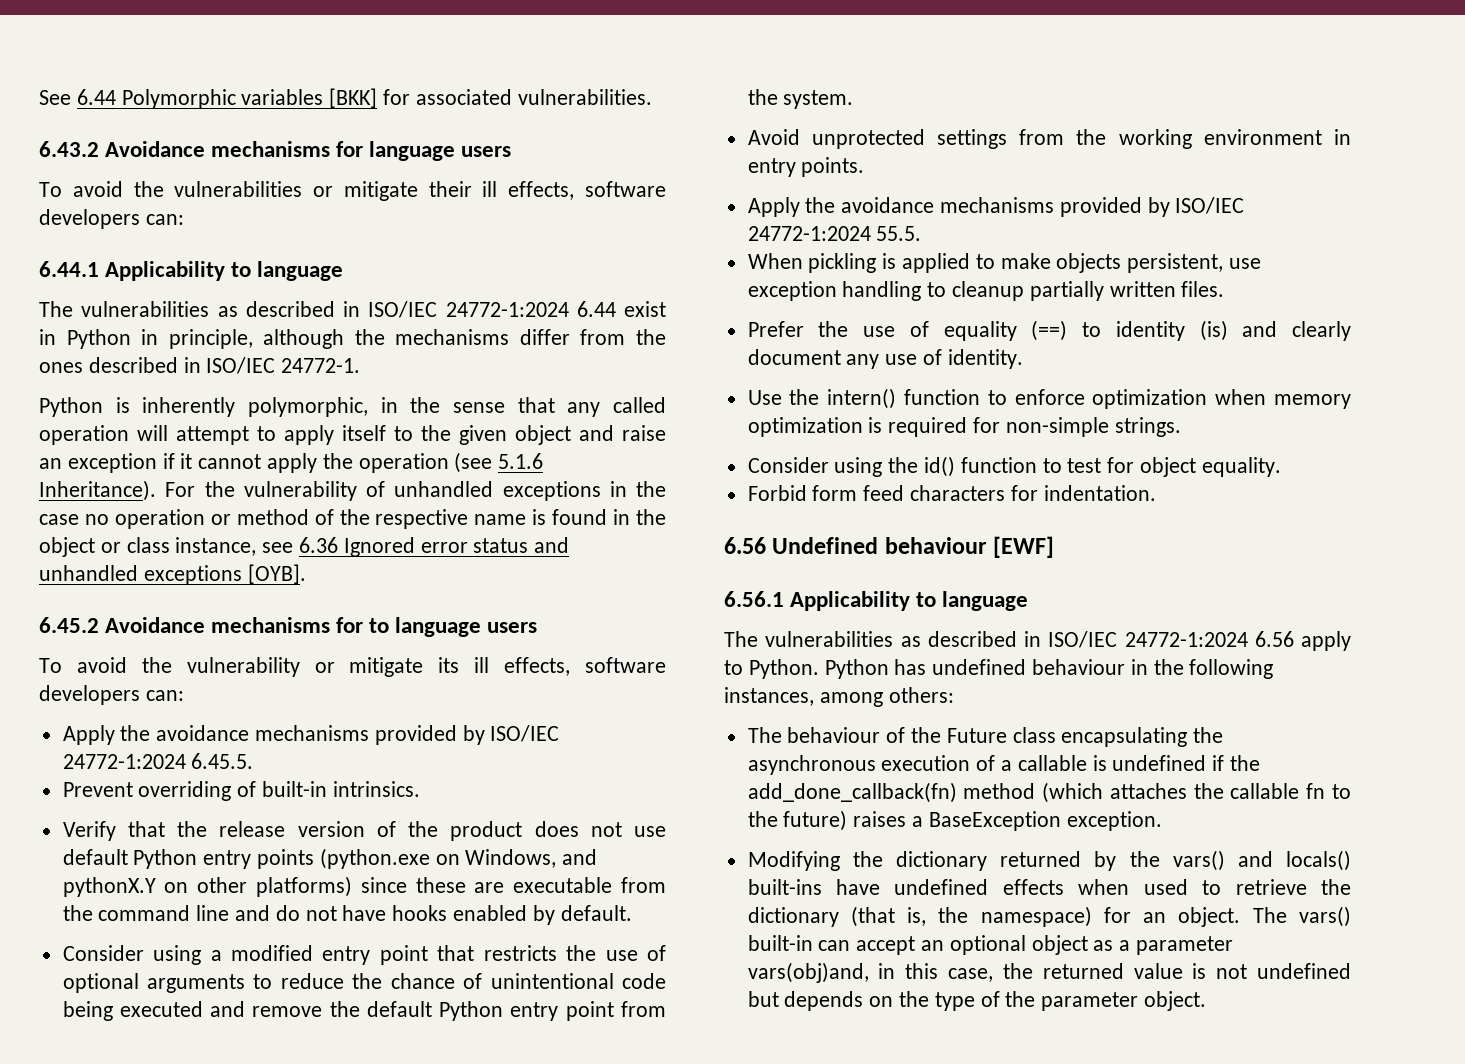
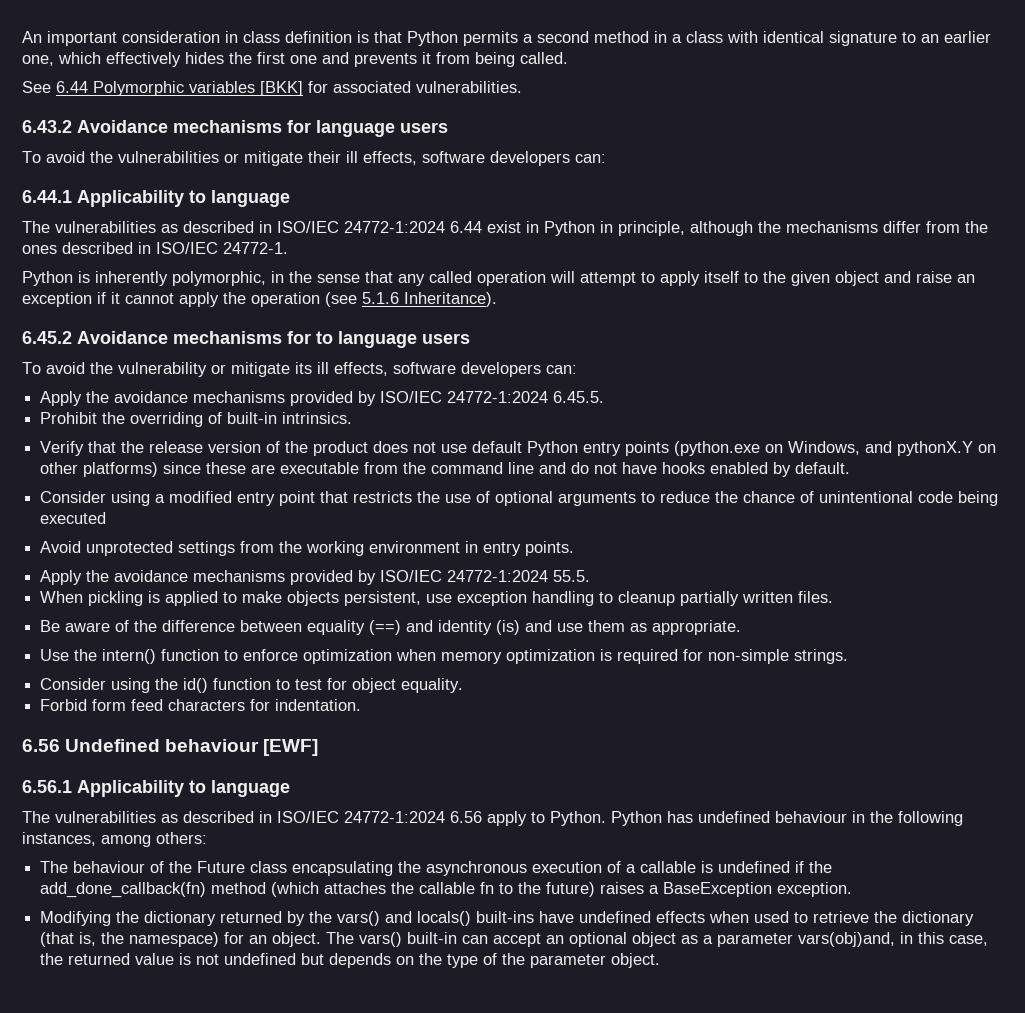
(39, 97) none -> [22,31,991,46] [22,52,568,67] An important consideration in class definition is that Python permits a second method in a class with identical signature to an earlier one, which effectively hides the first one and prevents it from being called. //
[165,481,666,501] [39,509,666,529] [39,537,570,557] [39,564,306,585] For the vulnerability of unhandled exceptions in the case no operation or method of the respective name is found in the object or class instance, see 6.36 Ignored error status and unhandled exceptions [OYB]. -> (497, 299) none
[62,782,133,797] Prevent -> [40,412,126,424] Prohibit the
[210,1001,666,1021] [747,89,854,109] and remove the default Python entry point from the system. -> (107, 518) none
[747,321,929,337] Prefer the use of -> [40,620,303,632] Be aware of the difference between
[1082,322,1102,337] to -> [406,620,434,632] and
[1292,321,1351,341] [747,349,1023,369] clearly document any use of identity. -> [557,620,742,635] use them as appropriate.

